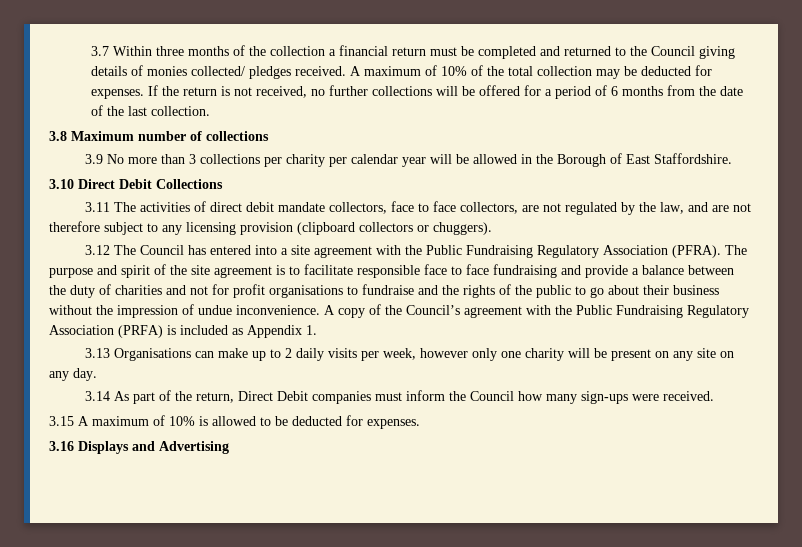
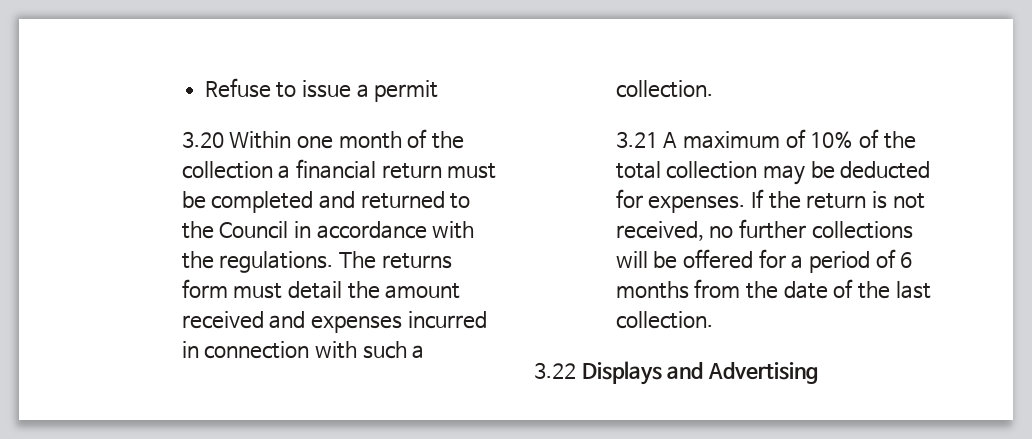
[91,46,230,56] 3.7 Within three months -> [204,78,439,102] [181,131,402,149] Refuse to issue a permit // 3.20 Within one month
[699,46,736,59] [91,65,347,79] giving details of monies collected/ pledges received. -> [293,221,475,239] [181,251,452,273] [181,279,461,299] [181,311,487,333] [181,341,425,359] [615,80,713,98] [615,131,658,148] in accordance with the regulations. The returns form must detail the amount received and expenses incurred in connection with such a collection. // 3.21
[49,131,269,141] [85,153,733,167] [49,179,223,189] [85,201,752,215] [49,221,492,235] [85,245,748,258] [49,264,734,278] [49,284,719,298] [49,304,749,318] [49,325,317,338] [85,348,735,361] [49,368,97,381] [85,390,715,404] [49,415,420,429] [49,441,74,451] 3.8 Maximum number of collections // 3.9 No more than 3 collections per charity per calendar year will be allowed in the Borough of East Staffordshire. // 3.10 Direct Debit Collections // 3.11 The activities of direct debit mandate collectors, face to face collectors, are not regulated by the law, and are not therefore subject to any licensing provision (clipboard collectors or chuggers). // 3.12 The Council has entered into a site agreement with the Public Fundraising Regulatory Association (PFRA). The purpose and spirit of the site agreement is to facilitate responsible face to face fundraising and provide a balance between the duty of charities and not for profit organisations to fundraise and the rights of the public to go about their business without the impression of undue inconvenience. A copy of the Council’s agreement with the Public Fundraising Regulatory Association (PRFA) is included as Appendix 1. // 3.13 Organisations can make up to 2 daily visits per week, however only one charity will be present on any site on any day. // 3.14 As part of the return, Direct Debit companies must inform the Council how many sign-ups were received. // 3.15 A maximum of 10% is allowed to be deducted for expenses. // 3.16 -> [534,362,576,379] 3.22

